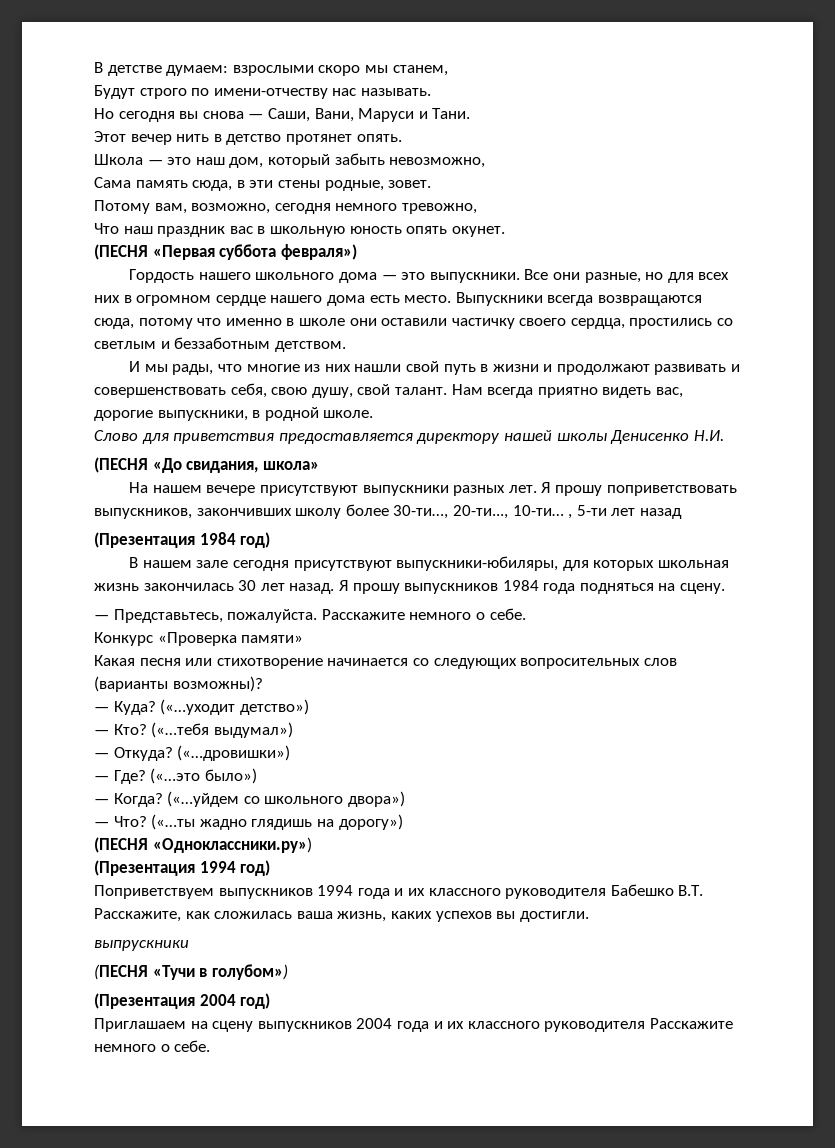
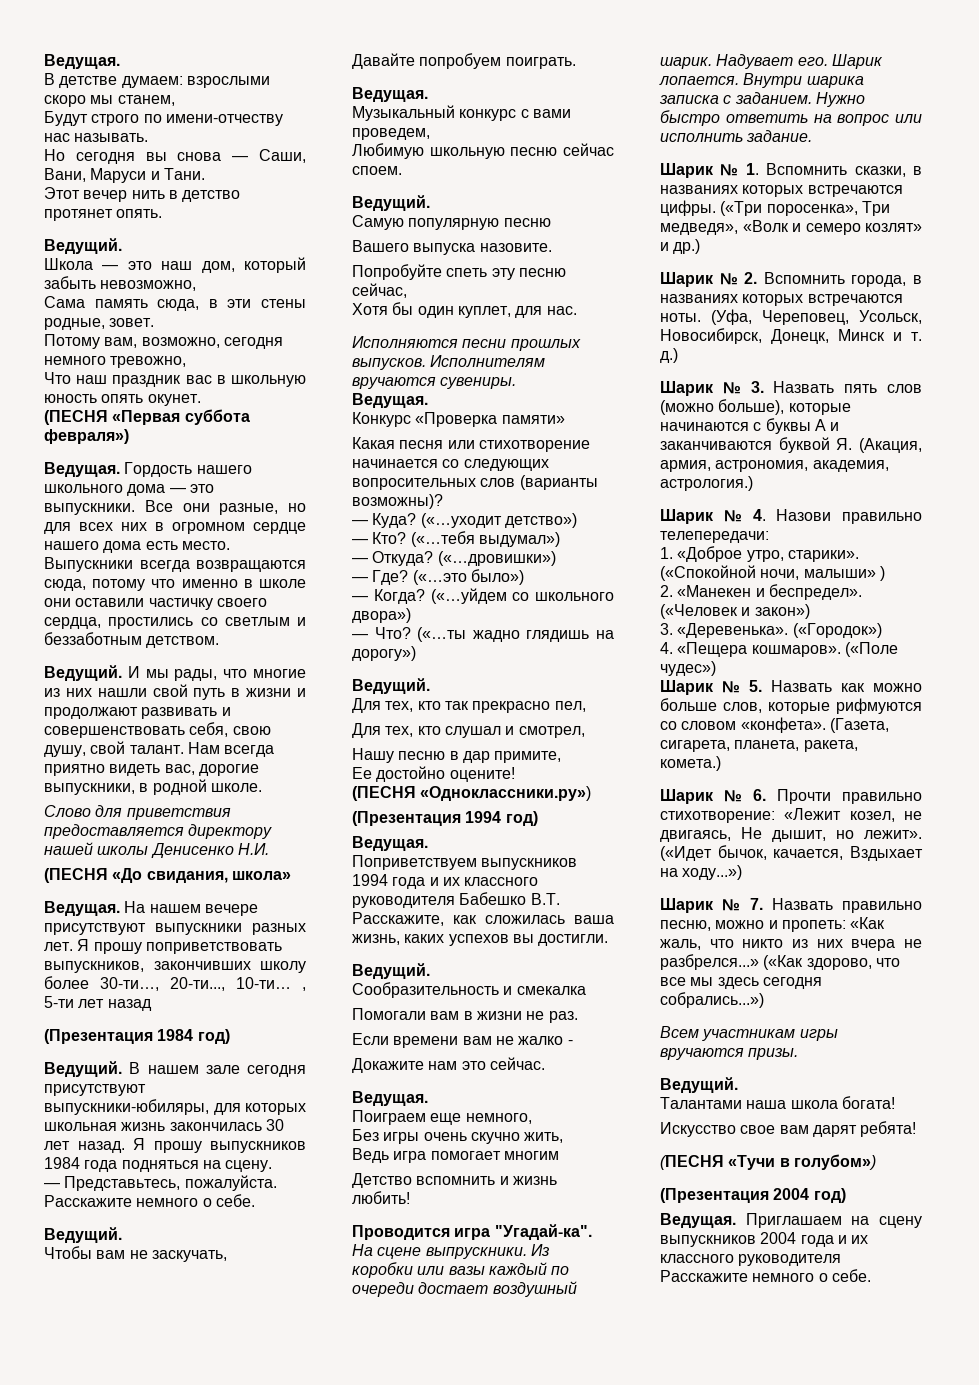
(94, 67) none -> [44,54,120,69] Ведущая. //
(402, 138) none -> [44,238,122,254] // Ведущий.
(357, 252) none -> [44,462,120,477] Ведущая.
(346, 346) none -> [44,665,122,681] Ведущий.
(319, 465) none -> [44,901,120,916] Ведущая.
(271, 540) none -> [44,1061,122,1077] Ведущий.
(526, 614) none -> [44,1227,122,1243] [44,1246,227,1262] [352,53,576,69] [352,87,428,102] [352,105,571,121] [352,128,430,140] [352,143,614,159] [352,166,402,175] [352,195,430,211] [352,215,551,230] [352,240,552,255] [352,264,566,280] [352,283,407,298] [352,302,577,318] [352,336,581,351] [352,355,546,370] [352,377,517,389] [352,393,428,408] // Ведущий. // Чтобы вам не заскучать, // Давайте попробуем поиграть. // Ведущая. // Музыкальный конкурс с вами проведем, // Любимую школьную песню сейчас споем. // Ведущий. // Самую популярную песню // Вашего выпуска назовите. // Попробуйте спеть эту песню сейчас, // Хотя бы один куплет, для нас. // Исполняются песни прошлых выпусков. Исполнителям вручаются сувениры. // Ведущая.
(403, 822) none -> [352,678,430,694] [352,698,586,713] [352,723,585,738] [352,748,562,763] [352,766,515,782] // Ведущий. // Для тех, кто так прекрасно пел, // Для тех, кто слушал и смотрел, // Нашу песню в дар примите, // Ее достойно оцените!
(271, 868) none -> [352,836,428,851] // Ведущая.
[94,940,189,951] выпрускники -> [352,963,430,979] [352,982,586,998] [352,1008,578,1023] [352,1033,573,1048] [352,1057,545,1073] [352,1091,428,1106] [352,1110,532,1125] [352,1129,564,1144] [352,1148,559,1163] [352,1173,557,1188] [352,1191,410,1204] [352,1224,592,1240] [352,1244,549,1259] [352,1262,570,1278] [352,1281,577,1297] [660,54,883,69] [659,73,864,88] [659,92,865,107] [660,110,922,126] [660,130,813,142] [660,163,922,178] [660,185,903,197] [660,200,890,216] [660,220,922,235] [660,239,701,254] [660,272,922,287] [660,294,903,306] [660,309,922,325] [660,328,922,344] [660,348,678,363] [660,381,922,396] [660,399,851,415] [660,418,840,434] [660,437,922,453] [660,460,889,472] [660,476,753,491] [660,509,922,524] [660,531,769,543] [660,546,859,562] [660,565,885,581] [660,584,862,600] [660,604,810,619] [660,623,882,638] [660,642,898,657] [660,661,716,676] [660,680,922,695] [660,698,922,714] [660,717,889,733] [660,740,858,752] [660,756,721,771] [660,789,922,804] [660,808,922,823] [660,827,922,842] [660,845,923,861] [660,865,743,880] [660,898,922,913] [660,917,886,932] [660,939,922,951] [660,954,900,970] [660,977,822,989] [660,992,764,1008] [660,1026,838,1041] [660,1048,799,1060] [660,1077,738,1093] [660,1096,895,1109] [660,1121,917,1137] Ведущий. // Сообразительность и смекалка // Помогали вам в жизни не раз. // Если времени вам не жалко - // Докажите нам это сейчас. // Ведущая. // Поиграем еще немного, // Без игры очень скучно жить, // Ведь игра помогает многим // Детство вспомнить и жизнь любить! // Проводится игра "Угадай-ка". На сцене выпрускники. Из коробки или вазы каждый по очереди достает воздушный шарик. Надувает его. Шарик лопается. Внутри шарика записка с заданием. Нужно быстро ответить на вопрос или исполнить задание. // Шарик № 1. Вспомнить сказки, в названиях которых встречаются цифры. («Три поросенка», Три медведя», «Волк и семеро козлят» и др.) // Шарик № 2. Вспомнить города, в названиях которых встречаются ноты. (Уфа, Череповец, Усольск, Новосибирск, Донецк, Минск и т. д.) // Шарик № 3. Назвать пять слов (можно больше), которые начинаются с буквы А и заканчиваются буквой Я. (Акация, армия, астрономия, академия, астрология.) // Шарик № 4. Назови правильно телепередачи: // 1. «Доброе утро, старики». («Спокойной ночи, малыши» ) // 2. «Манекен и беспредел». («Человек и закон») // 3. «Деревенька». («Городок») // 4. «Пещера кошмаров». («Поле чудес») // Шарик № 5. Назвать как можно больше слов, которые рифмуются со словом «конфета». (Газета, сигарета, планета, ракета, комета.) // Шарик № 6. Прочти правильно стихотворение: «Лежит козел, не двигаясь, Не дышит, но лежит». («Идет бычок, качается, Вздыхает на ходу...») // Шарик № 7. Назвать правильно песню, можно и пропеть: «Как жаль, что никто из них вчера не разбрелся...» («Как здорово, что все мы здесь сегодня собрались...») // Всем участникам игры вручаются призы. // Ведущий. // Талантами наша школа богата! // Искусство свое вам дарят ребята!
(271, 1001) none -> [660,1213,736,1228] Ведущая.

